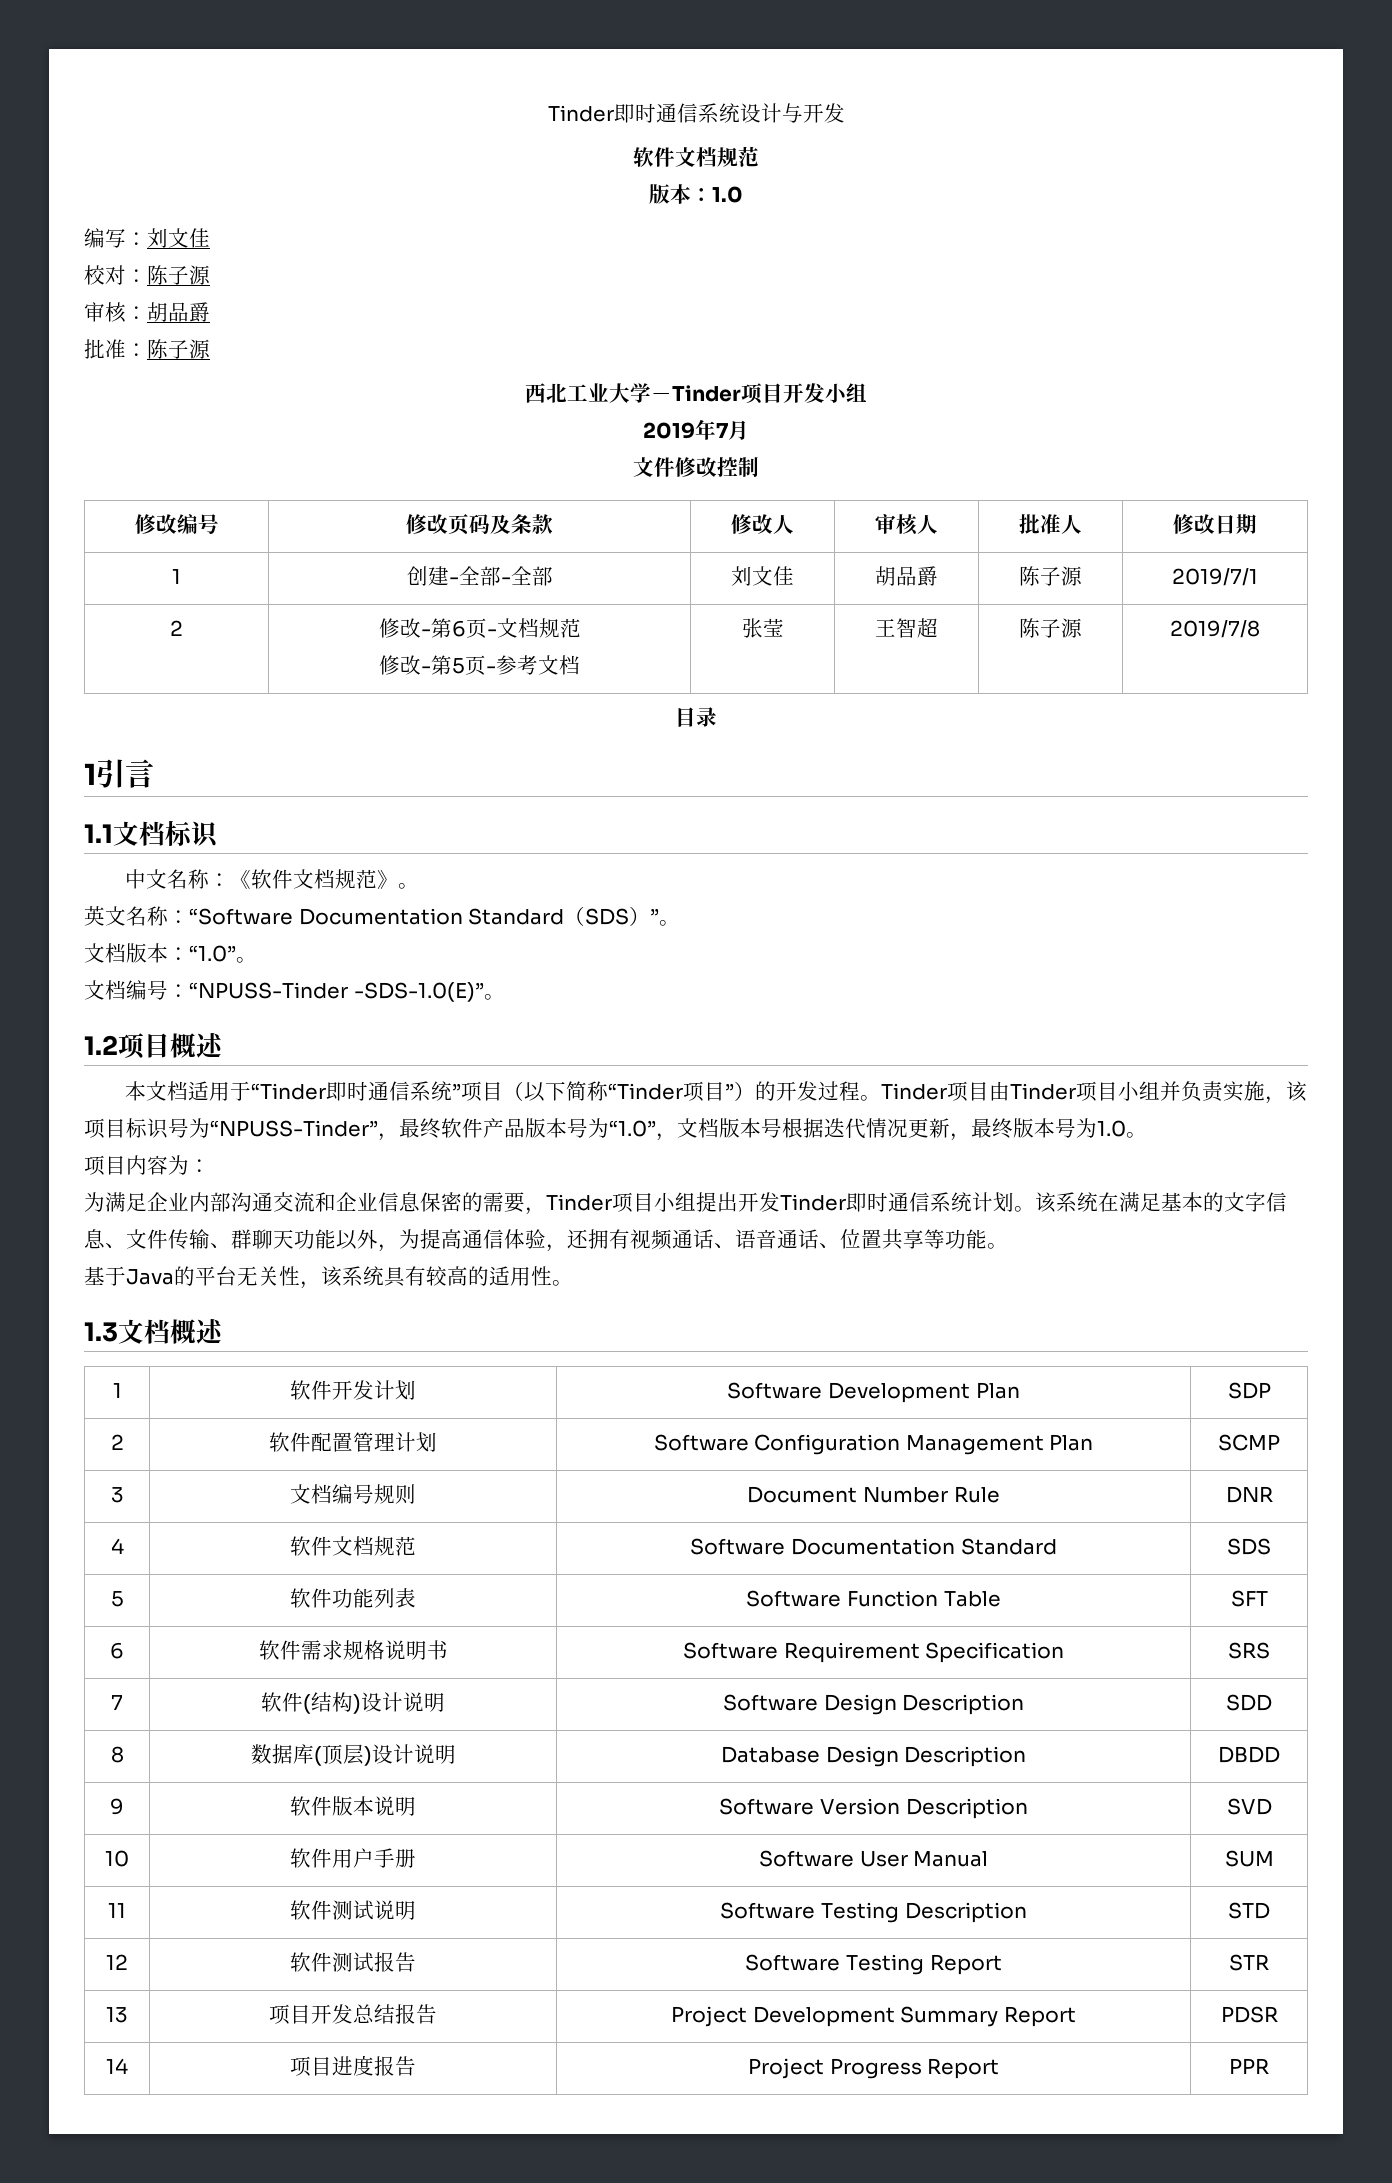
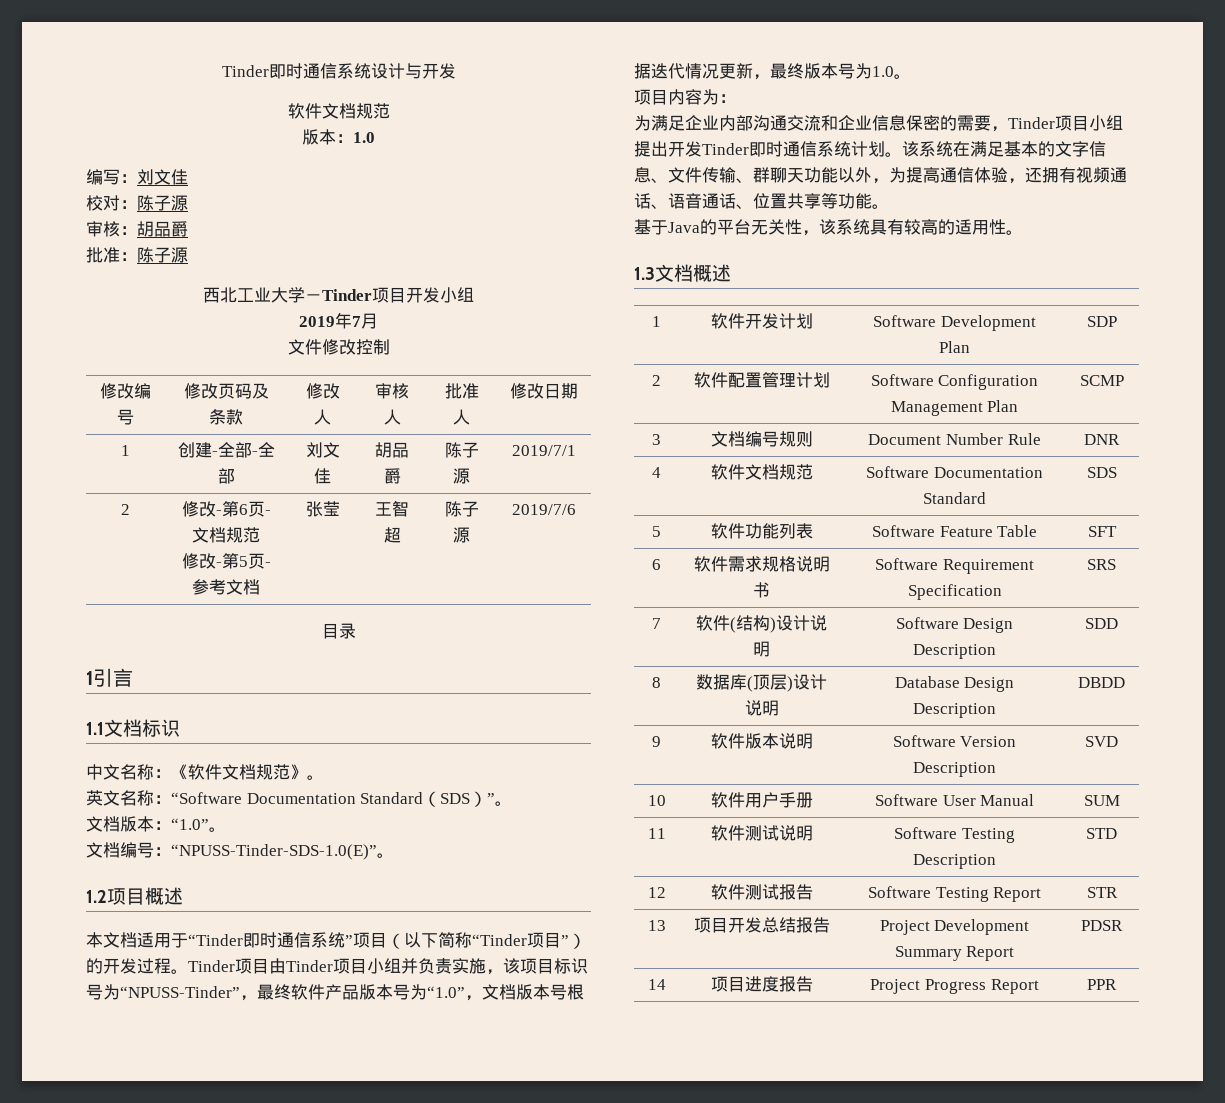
[1170,620,1260,638] 2019/7/8 -> [511,504,576,515] 2019/7/6
[189,982,484,1002] “NPUSS-Tinder -SDS-1.0(E)” -> [171,844,377,860] “NPUSS-Tinder-SDS-1.0(E)”
[847,1590,939,1607] Function -> [939,526,993,537] Feature

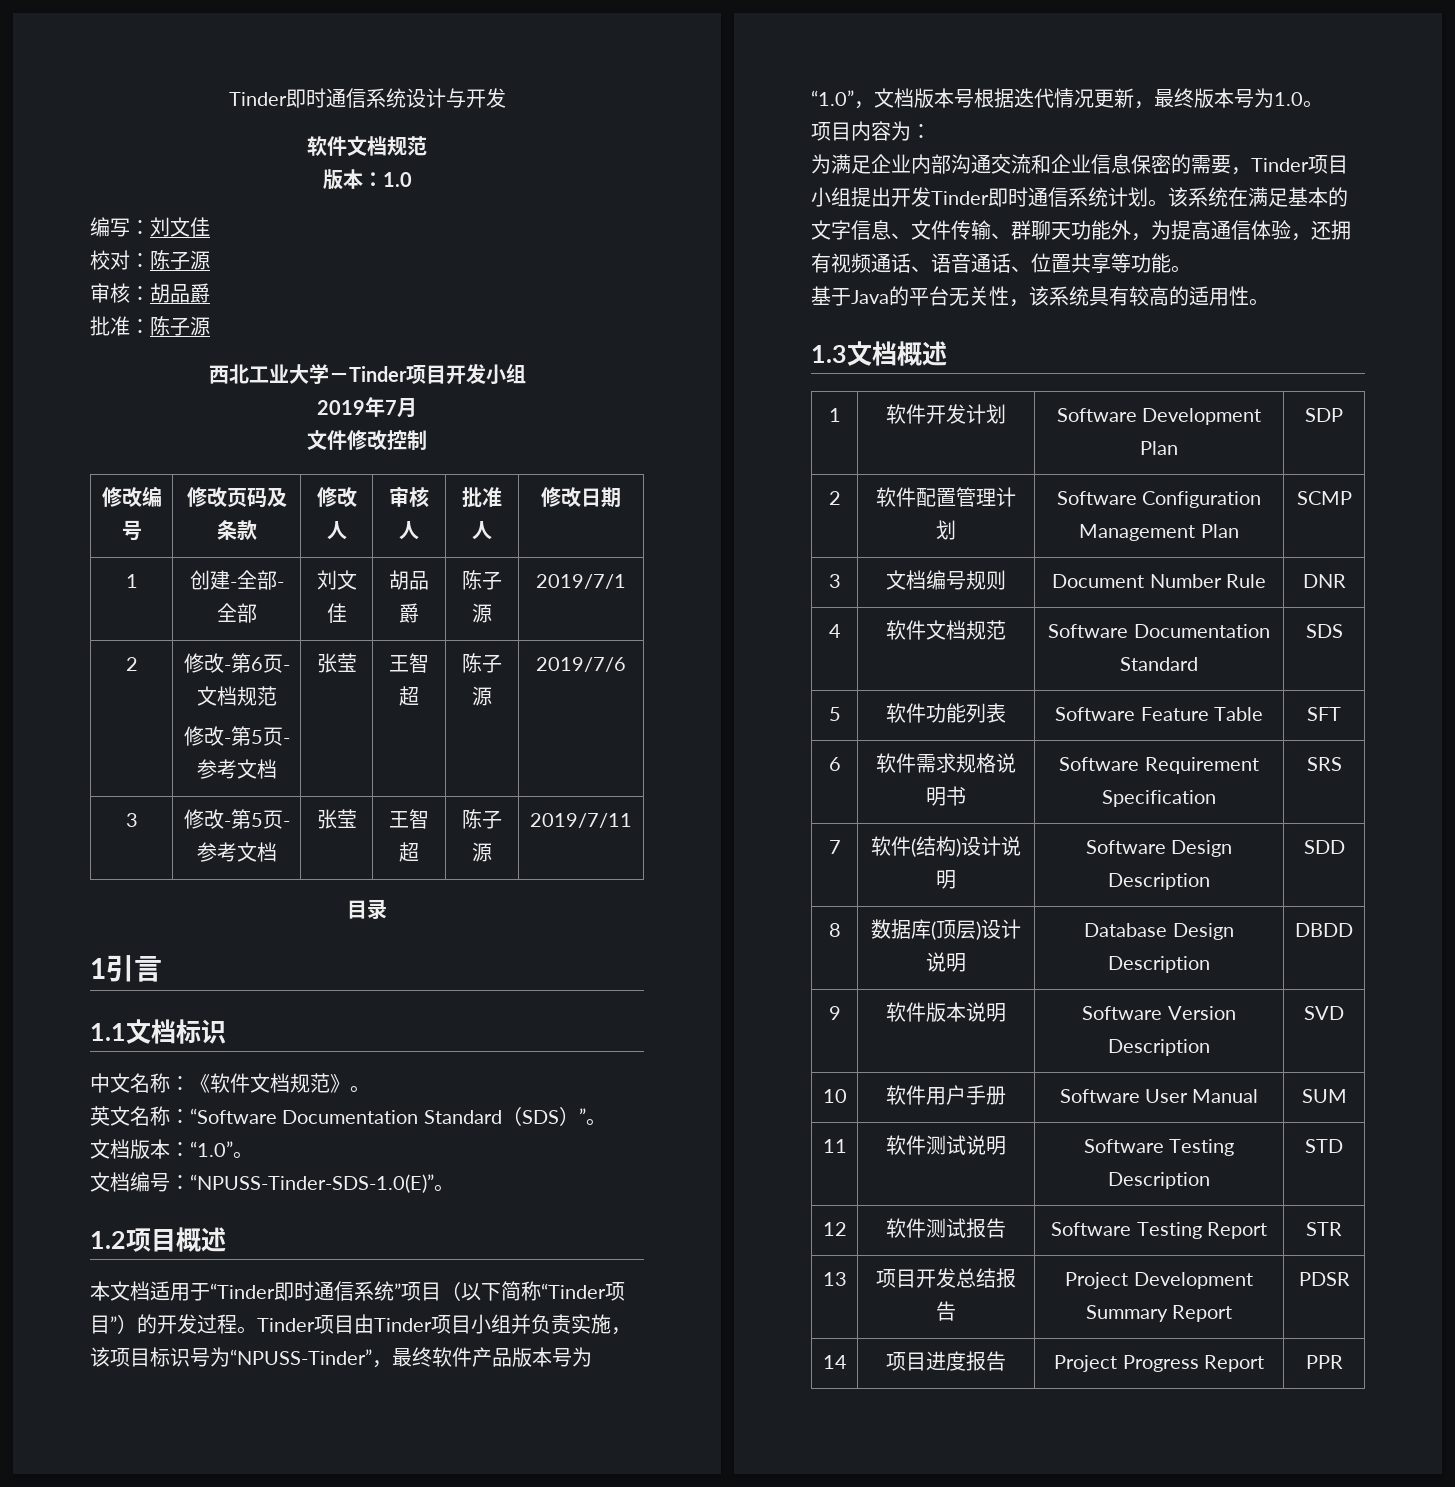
(576, 509) none -> [125,813,138,827] [183,809,290,829] [196,842,277,862] [316,809,357,829] [389,809,429,829] [399,842,419,862] [462,809,502,829] [472,842,492,862] [530,813,632,828] // 3 | 修改-第5页-参考文档 | 张莹 | 王智超 | 陈子源 | 2019/7/11
[838,167,855,183] 以 -> (1111, 230) none

